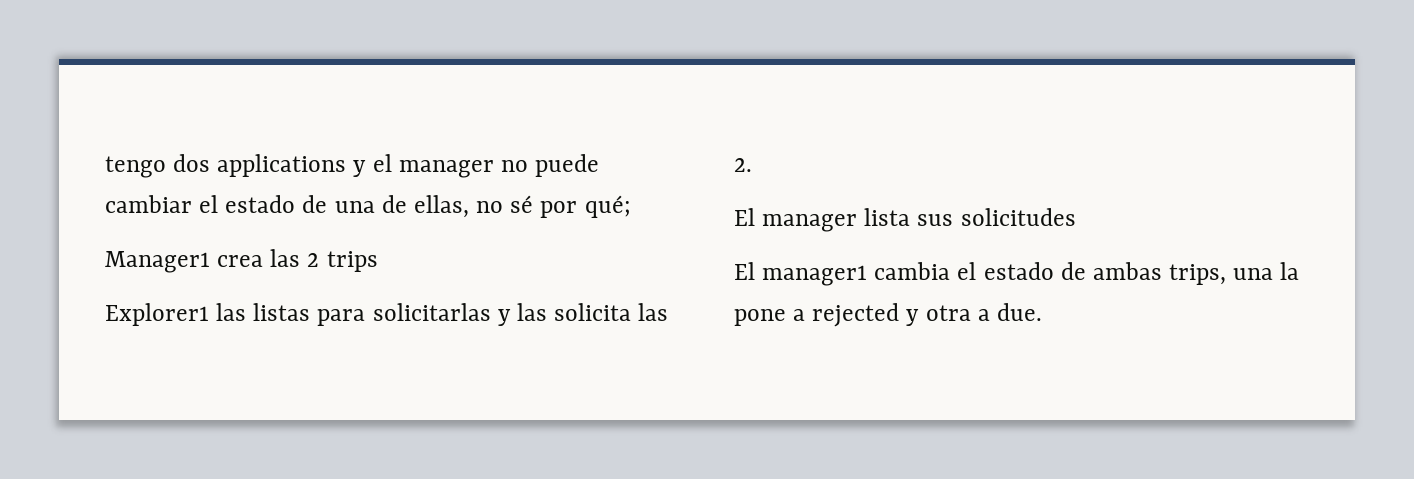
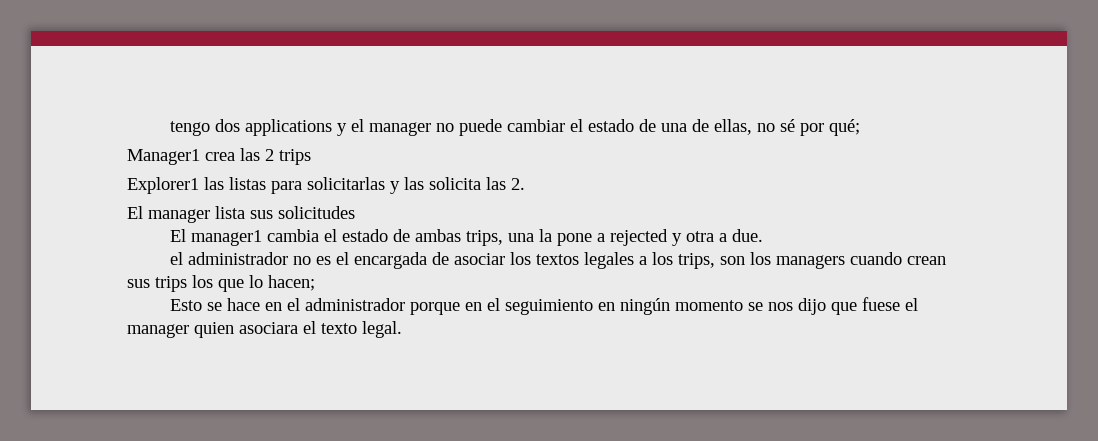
(1042, 312) none -> [169,252,946,269] [127,275,315,292] [169,297,918,315] [127,321,402,338] // el administrador no es el encargada de asociar los textos legales a los trips, son los managers cuando crean sus trips los que lo hacen; // Esto se hace en el administrador porque en el seguimiento en ningún momento se nos dijo que fuese el manager quien asociara el texto legal.

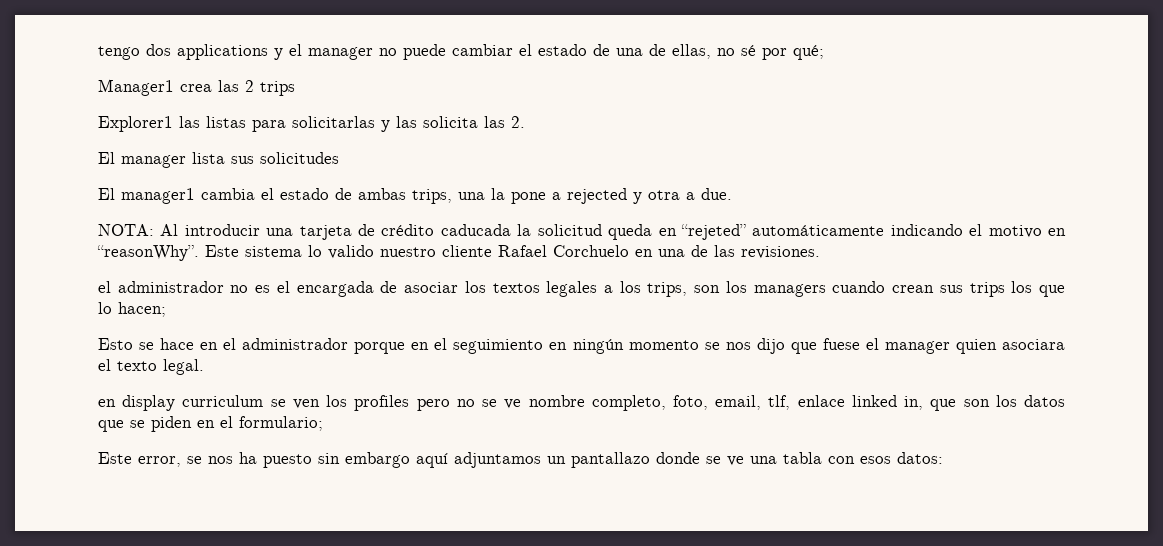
(763, 235) none -> [98,224,1066,240] [97,245,820,261] // NOTA: Al introducir una tarjeta de crédito caducada la solicitud queda en “rejeted” automáticamente indicando el motivo en “reasonWhy”. Este sistema lo valido nuestro cliente Rafael Corchuelo en una de las revisiones.
(402, 329) none -> [98,395,1066,411] [98,416,323,432] [98,452,943,468] // en display curriculum se ven los profiles pero no se ve nombre completo, foto, email, tlf, enlace linked in, que son los datos que se piden en el formulario; // Este error, se nos ha puesto sin embargo aquí adjuntamos un pantallazo donde se ve una tabla con esos datos:

